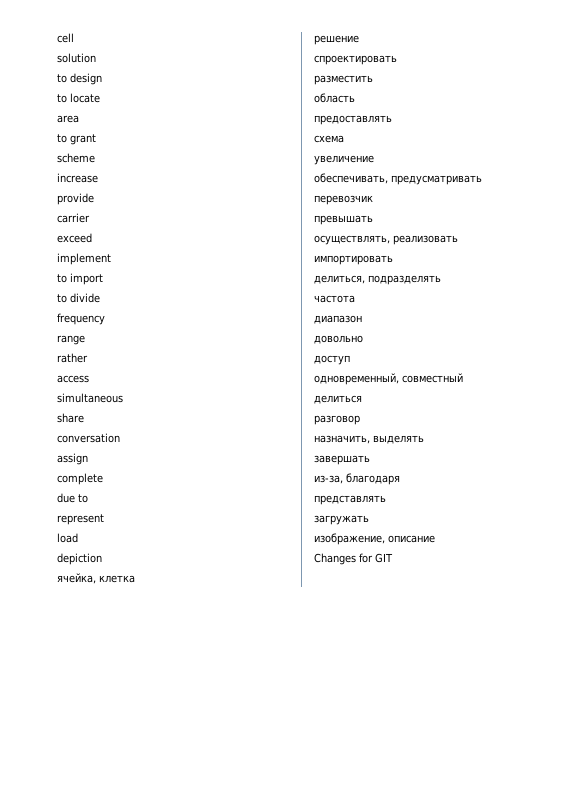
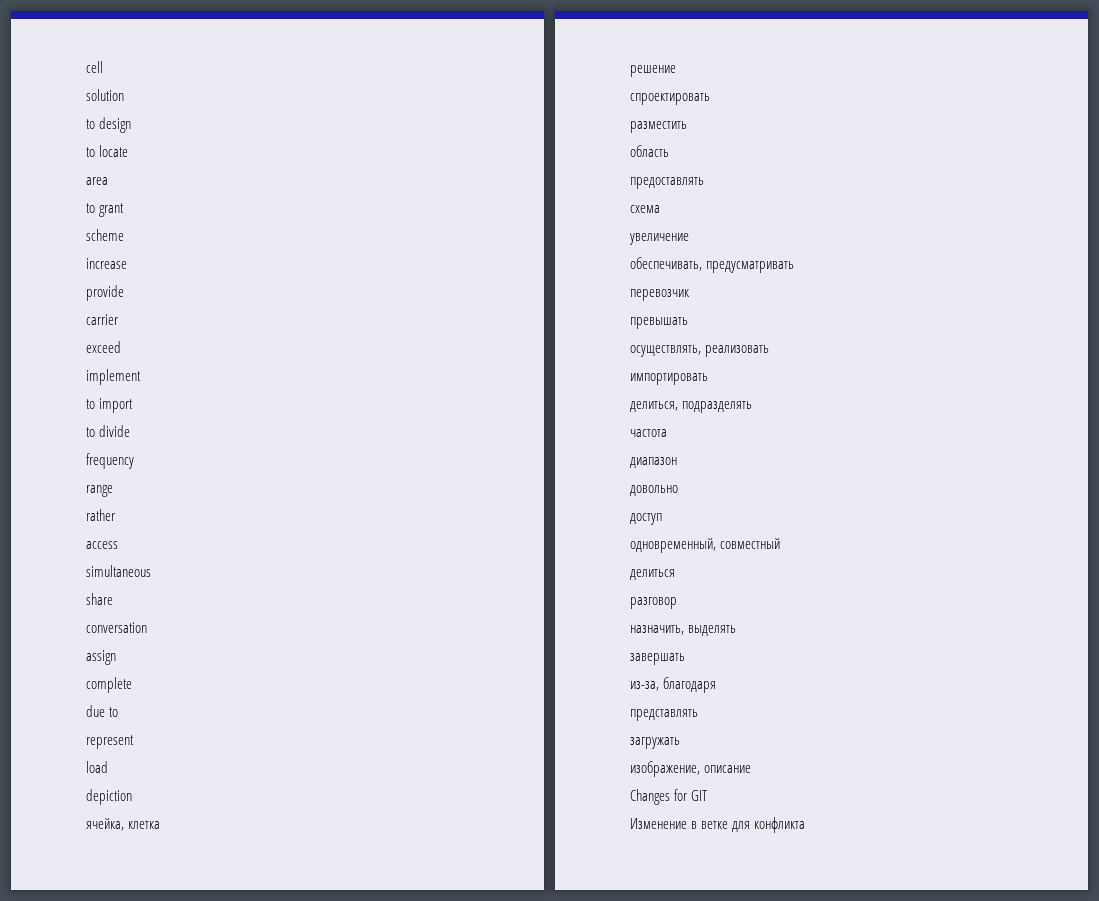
(393, 558) none -> [630,817,806,833] // Изменение в ветке для конфликта

